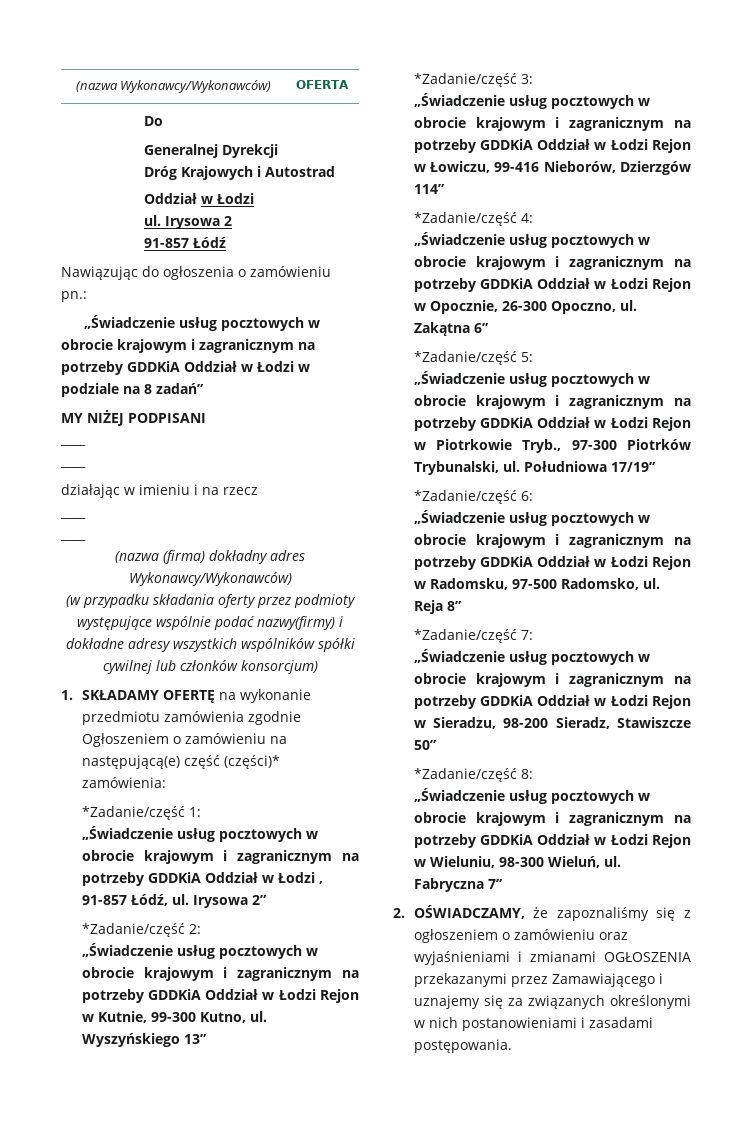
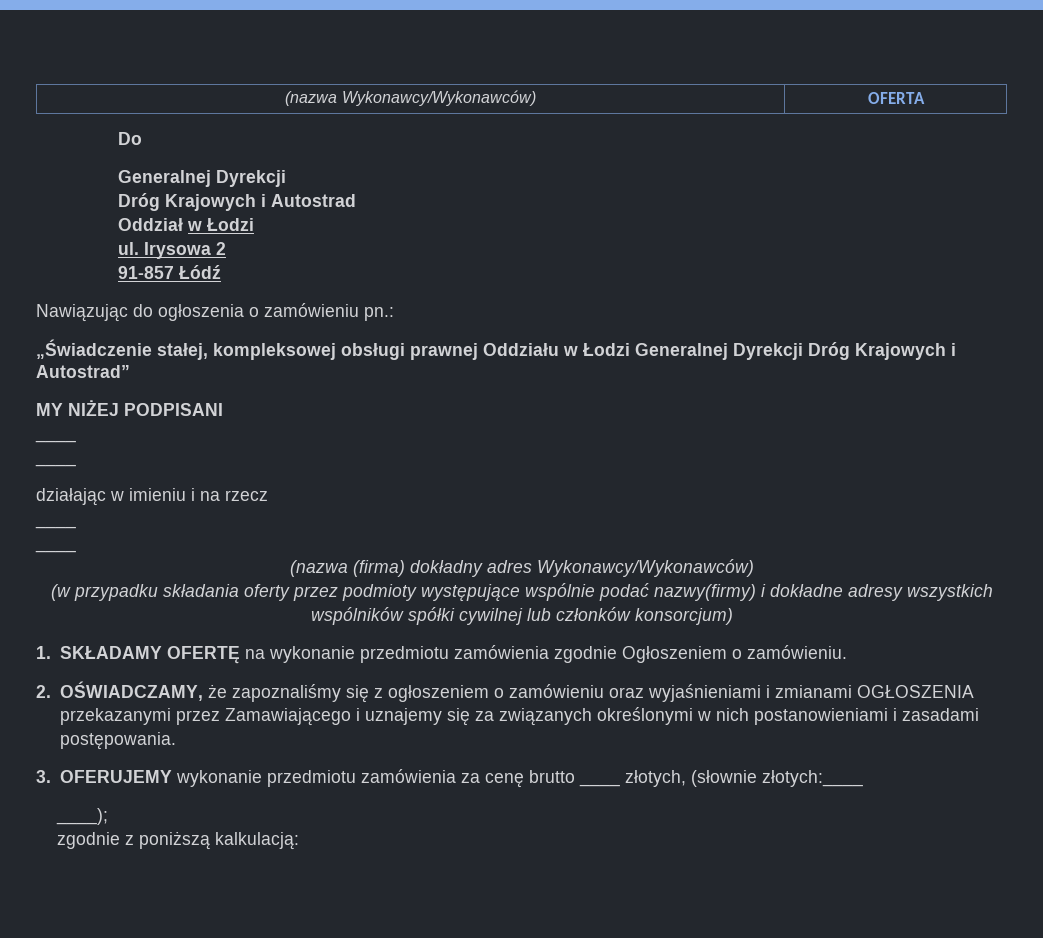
[178,317,320,331] [61,339,315,353] [61,361,310,375] [61,383,204,397] usług pocztowych w obrocie krajowym i zagranicznym na potrzeby GDDKiA Oddział w Łodzi w podziale na 8 zadań” -> [157,342,956,360] [36,365,130,378] stałej, kompleksowej obsługi prawnej Oddziału w Łodzi Generalnej Dyrekcji Dróg Krajowych i Autostrad”
[184,733,287,744] [81,755,280,769] [81,777,166,788] [81,806,201,820] [81,826,318,842] [81,850,359,864] [81,872,323,886] [81,894,267,908] [81,923,201,937] [81,943,318,959] [81,967,359,981] [81,989,359,1003] [81,1011,267,1023] [81,1033,207,1047] [413,73,533,87] [413,93,650,109] [413,117,691,131] [413,139,691,153] [413,161,691,175] [413,184,445,194] [413,212,533,226] [413,232,650,248] [413,256,691,270] [413,278,691,292] [413,300,637,314] [413,322,489,336] [413,351,533,365] [413,371,650,387] [413,395,691,409] [413,417,691,431] [413,439,691,453] [413,461,656,475] [413,490,533,504] [413,510,650,526] [413,534,691,548] [413,556,691,570] [413,578,660,590] [413,600,462,614] [413,629,533,643] [413,649,650,665] [413,673,691,687] [413,695,691,709] [413,717,691,729] [413,740,437,750] [413,768,533,782] [413,788,650,804] [413,812,691,826] [413,834,691,848] [413,856,621,868] [413,878,503,892] zamówieniu na następującą(e) część (części)* zamówienia: // *Zadanie/część 1: // „Świadczenie usług pocztowych w obrocie krajowym i zagranicznym na potrzeby GDDKiA Oddział w Łodzi , 91-857 Łódź, ul. Irysowa 2” // *Zadanie/część 2: // „Świadczenie usług pocztowych w obrocie krajowym i zagranicznym na potrzeby GDDKiA Oddział w Łodzi Rejon w Kutnie, 99-300 Kutno, ul. Wyszyńskiego 13” // *Zadanie/część 3: // „Świadczenie usług pocztowych w obrocie krajowym i zagranicznym na potrzeby GDDKiA Oddział w Łodzi Rejon w Łowiczu, 99-416 Nieborów, Dzierzgów 114” // *Zadanie/część 4: // „Świadczenie usług pocztowych w obrocie krajowym i zagranicznym na potrzeby GDDKiA Oddział w Łodzi Rejon w Opocznie, 26-300 Opoczno, ul. Zakątna 6” // *Zadanie/część 5: // „Świadczenie usług pocztowych w obrocie krajowym i zagranicznym na potrzeby GDDKiA Oddział w Łodzi Rejon w Piotrkowie Tryb., 97-300 Piotrków Trybunalski, ul. Południowa 17/19” // *Zadanie/część 6: // „Świadczenie usług pocztowych w obrocie krajowym i zagranicznym na potrzeby GDDKiA Oddział w Łodzi Rejon w Radomsku, 97-500 Radomsko, ul. Reja 8” // *Zadanie/część 7: // „Świadczenie usług pocztowych w obrocie krajowym i zagranicznym na potrzeby GDDKiA Oddział w Łodzi Rejon w Sieradzu, 98-200 Sieradz, Stawiszcze 50” // *Zadanie/część 8: // „Świadczenie usług pocztowych w obrocie krajowym i zagranicznym na potrzeby GDDKiA Oddział w Łodzi Rejon w Wieluniu, 98-300 Wieluń, ul. Fabryczna 7” -> [746,645,847,659] zamówieniu.
(512, 1046) none -> [36,769,575,788] [578,770,863,787] [55,808,108,825] [56,831,299,850] // 3. OFERUJEMY wykonanie przedmiotu zamówienia za cenę brutto ____ złotych, (słownie złotych:____ // ____); // zgodnie z poniższą kalkulacją:

